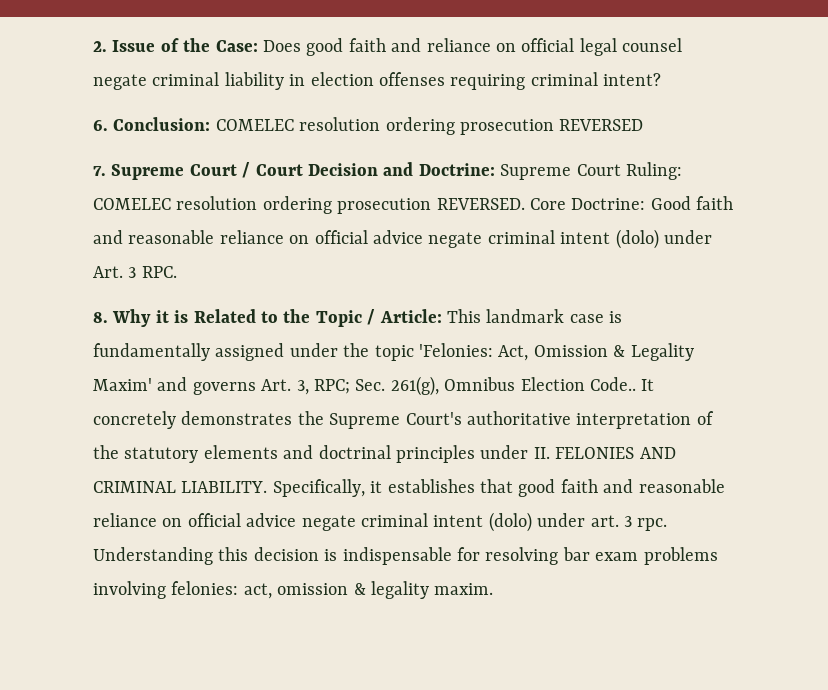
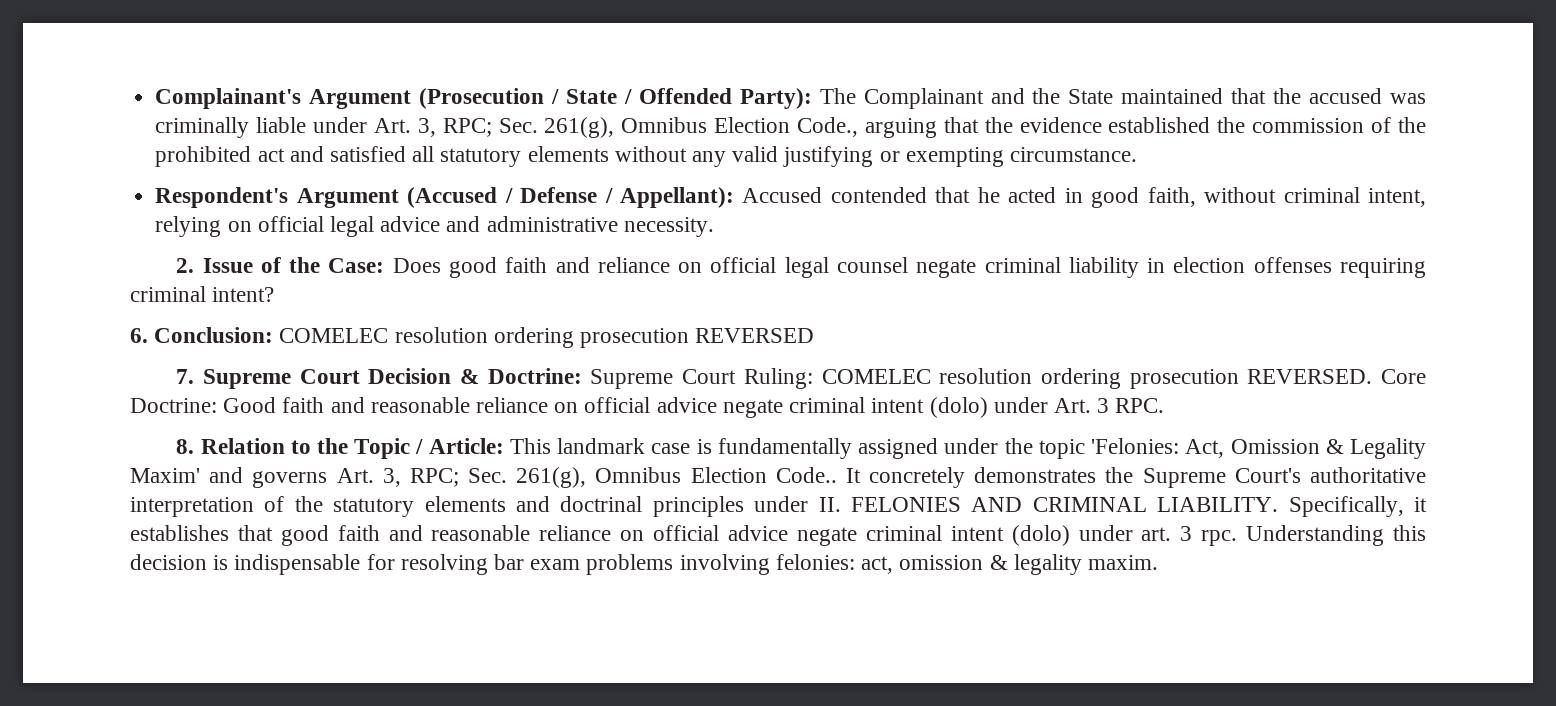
(93, 46) none -> [155,88,1426,109] [155,117,1426,138] [155,146,1138,167] [155,187,1427,208] [155,216,714,237] Complainant's Argument (Prosecution / State / Offended Party): The Complainant and the State maintained that the accused was criminally liable under Art. 3, RPC; Sec. 261(g), Omnibus Election Code., arguing that the evidence established the commission of the prohibited act and satisfied all statutory elements without any valid justifying or exempting circumstance. // Respondent's Argument (Accused / Defense / Appellant): Accused contended that he acted in good faith, without criminal intent, relying on official legal advice and administrative necessity. //
[242,162,414,178] / Court Decision and -> [368,368,480,384] Decision &
[112,309,256,327] Why it is Related -> [200,438,285,454] Relation

